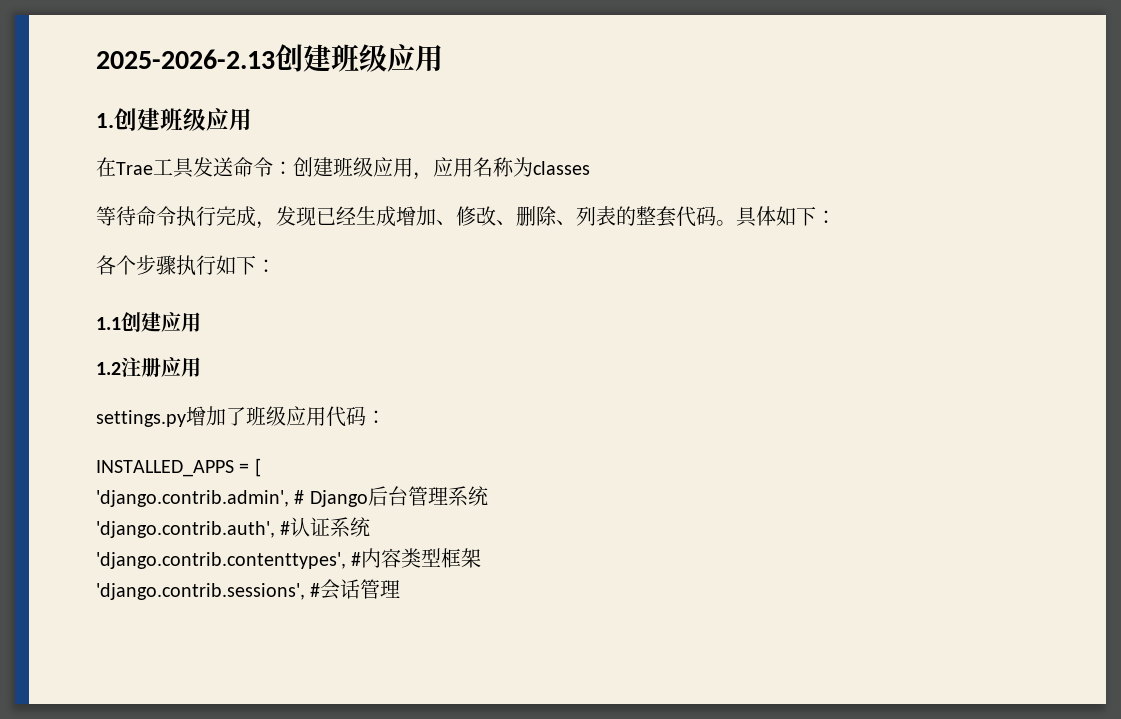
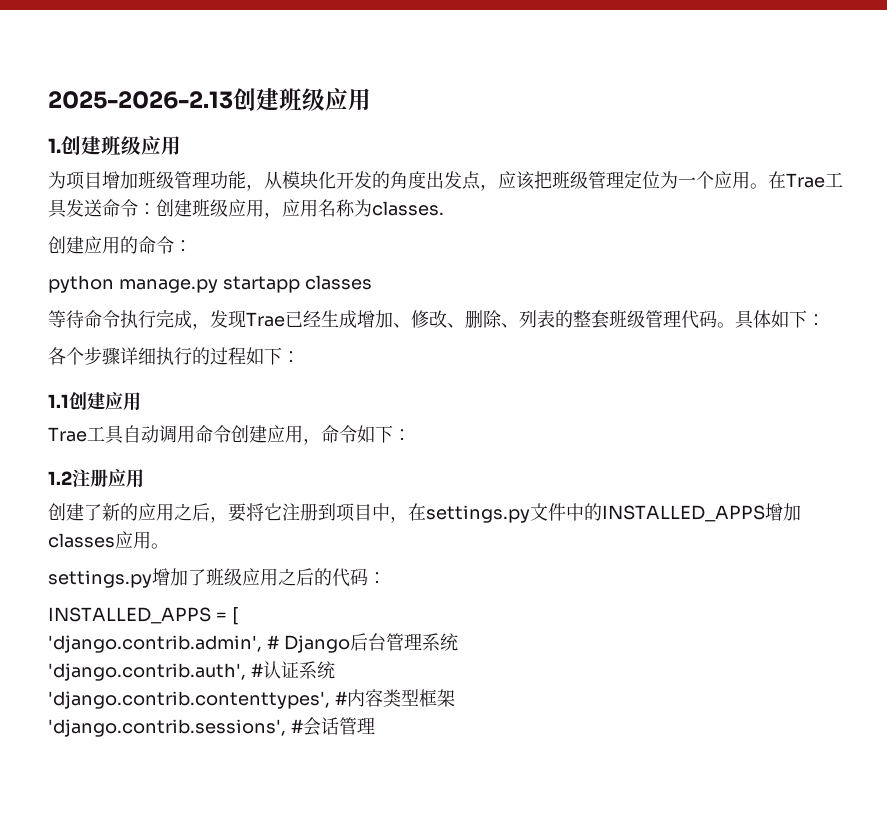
(252, 119) none -> [48,170,768,191] 为项目增加班级管理功能，从模块化开发的角度出发点，应该把班级管理定位为一个应用。
(533, 167) none -> [372,201,444,216] [48,236,192,254] [48,275,300,293] classes. // 创建应用的命令： // python manage.py startapp
(316, 216) none -> [246,312,285,327] Trae
(676, 216) none -> [609,310,681,328] 班级管理
[176,255,216,276] 执行 -> [120,347,246,365] 详细执行的过程
[96,357,201,377] 1.2注册应用 -> [48,425,411,445] [48,469,144,488] [48,503,801,523] [48,531,169,549] Trae工具自动调用命令创建应用，命令如下： // 1.2注册应用 // 创建了新的应用之后，要将它注册到项目中，在settings.py文件中的INSTALLED_APPS增加classes应用。
(326, 416) none -> [278,568,332,586] 之后的

